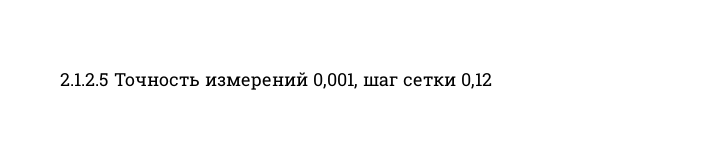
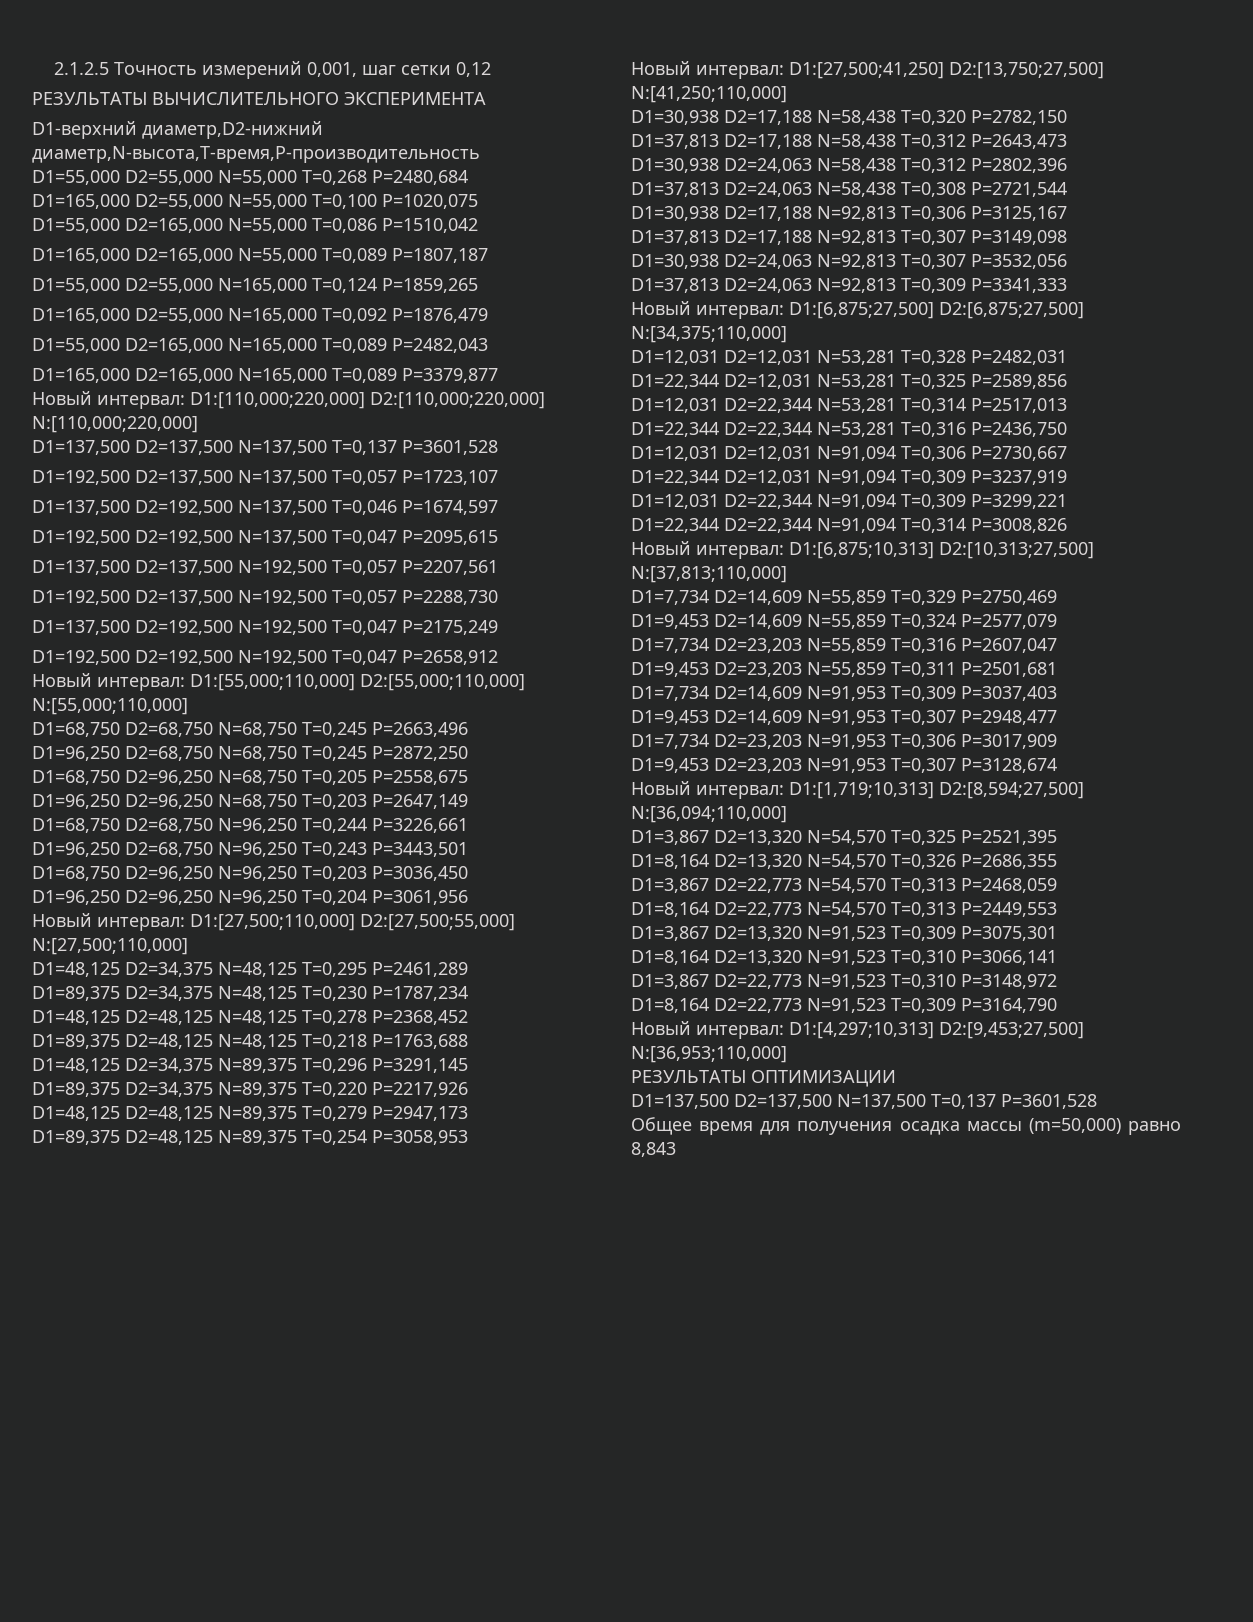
(492, 81) none -> [32,92,486,105] [32,121,323,139] [32,146,480,163] [32,170,468,185] [32,194,478,209] [32,218,478,233] [32,248,488,263] [32,278,478,293] [32,308,488,323] [32,338,488,353] [32,368,498,383] [32,391,545,409] [32,416,198,433] [32,440,498,455] [32,470,498,485] [32,500,498,515] [32,530,498,545] [32,560,498,575] [32,590,498,605] [32,620,498,635] [32,650,498,665] [32,673,525,691] [32,698,188,715] [32,722,468,737] [32,746,468,761] [32,770,468,785] [32,794,468,809] [32,818,468,833] [32,842,468,857] [32,866,468,881] [32,890,468,905] [32,913,515,931] [32,938,188,955] [32,962,468,977] [32,986,468,1001] [32,1010,468,1025] [32,1034,468,1049] [32,1058,468,1073] [32,1082,468,1097] [32,1106,468,1121] [32,1130,468,1145] [631,61,1104,79] [631,86,787,103] [631,110,1067,125] [631,134,1067,149] [631,158,1067,173] [631,182,1067,197] [631,206,1067,221] [631,230,1067,245] [631,254,1067,269] [631,278,1067,293] [631,301,1084,319] [631,326,787,343] [631,350,1067,365] [631,374,1067,389] [631,398,1067,413] [631,422,1067,437] [631,446,1067,461] [631,470,1067,485] [631,494,1067,509] [631,518,1067,533] [631,541,1094,559] [631,566,787,583] [631,590,1057,605] [631,614,1057,629] [631,638,1057,653] [631,662,1057,677] [631,686,1057,701] [631,710,1057,725] [631,734,1057,749] [631,758,1057,773] [631,781,1084,799] [631,806,787,823] [631,830,1057,845] [631,854,1057,869] [631,878,1057,893] [631,902,1057,917] [631,926,1057,941] [631,950,1057,965] [631,974,1057,989] [631,998,1057,1013] [631,1021,1084,1039] [631,1046,787,1063] [631,1070,896,1087] [631,1094,1097,1109] [631,1117,1181,1135] [631,1142,676,1157] // РЕЗУЛЬТАТЫ ВЫЧИСЛИТЕЛЬНОГО ЭКСПЕРИМЕНТА // D1-верхний диаметр,D2-нижний диаметр,N-высота,T-время,P-производительность // D1=55,000 D2=55,000 N=55,000 T=0,268 P=2480,684 // D1=165,000 D2=55,000 N=55,000 T=0,100 P=1020,075 // D1=55,000 D2=165,000 N=55,000 T=0,086 P=1510,042 // D1=165,000 D2=165,000 N=55,000 T=0,089 P=1807,187 // D1=55,000 D2=55,000 N=165,000 T=0,124 P=1859,265 // D1=165,000 D2=55,000 N=165,000 T=0,092 P=1876,479 // D1=55,000 D2=165,000 N=165,000 T=0,089 P=2482,043 // D1=165,000 D2=165,000 N=165,000 T=0,089 P=3379,877 // Новый интервал: D1:[110,000;220,000] D2:[110,000;220,000] N:[110,000;220,000] // D1=137,500 D2=137,500 N=137,500 T=0,137 P=3601,528 // D1=192,500 D2=137,500 N=137,500 T=0,057 P=1723,107 // D1=137,500 D2=192,500 N=137,500 T=0,046 P=1674,597 // D1=192,500 D2=192,500 N=137,500 T=0,047 P=2095,615 // D1=137,500 D2=137,500 N=192,500 T=0,057 P=2207,561 // D1=192,500 D2=137,500 N=192,500 T=0,057 P=2288,730 // D1=137,500 D2=192,500 N=192,500 T=0,047 P=2175,249 // D1=192,500 D2=192,500 N=192,500 T=0,047 P=2658,912 // Новый интервал: D1:[55,000;110,000] D2:[55,000;110,000] N:[55,000;110,000] // D1=68,750 D2=68,750 N=68,750 T=0,245 P=2663,496 // D1=96,250 D2=68,750 N=68,750 T=0,245 P=2872,250 // D1=68,750 D2=96,250 N=68,750 T=0,205 P=2558,675 // D1=96,250 D2=96,250 N=68,750 T=0,203 P=2647,149 // D1=68,750 D2=68,750 N=96,250 T=0,244 P=3226,661 // D1=96,250 D2=68,750 N=96,250 T=0,243 P=3443,501 // D1=68,750 D2=96,250 N=96,250 T=0,203 P=3036,450 // D1=96,250 D2=96,250 N=96,250 T=0,204 P=3061,956 // Новый интервал: D1:[27,500;110,000] D2:[27,500;55,000] N:[27,500;110,000] // D1=48,125 D2=34,375 N=48,125 T=0,295 P=2461,289 // D1=89,375 D2=34,375 N=48,125 T=0,230 P=1787,234 // D1=48,125 D2=48,125 N=48,125 T=0,278 P=2368,452 // D1=89,375 D2=48,125 N=48,125 T=0,218 P=1763,688 // D1=48,125 D2=34,375 N=89,375 T=0,296 P=3291,145 // D1=89,375 D2=34,375 N=89,375 T=0,220 P=2217,926 // D1=48,125 D2=48,125 N=89,375 T=0,279 P=2947,173 // D1=89,375 D2=48,125 N=89,375 T=0,254 P=3058,953 // Новый интервал: D1:[27,500;41,250] D2:[13,750;27,500] N:[41,250;110,000] // D1=30,938 D2=17,188 N=58,438 T=0,320 P=2782,150 // D1=37,813 D2=17,188 N=58,438 T=0,312 P=2643,473 // D1=30,938 D2=24,063 N=58,438 T=0,312 P=2802,396 // D1=37,813 D2=24,063 N=58,438 T=0,308 P=2721,544 // D1=30,938 D2=17,188 N=92,813 T=0,306 P=3125,167 // D1=37,813 D2=17,188 N=92,813 T=0,307 P=3149,098 // D1=30,938 D2=24,063 N=92,813 T=0,307 P=3532,056 // D1=37,813 D2=24,063 N=92,813 T=0,309 P=3341,333 // Новый интервал: D1:[6,875;27,500] D2:[6,875;27,500] N:[34,375;110,000] // D1=12,031 D2=12,031 N=53,281 T=0,328 P=2482,031 // D1=22,344 D2=12,031 N=53,281 T=0,325 P=2589,856 // D1=12,031 D2=22,344 N=53,281 T=0,314 P=2517,013 // D1=22,344 D2=22,344 N=53,281 T=0,316 P=2436,750 // D1=12,031 D2=12,031 N=91,094 T=0,306 P=2730,667 // D1=22,344 D2=12,031 N=91,094 T=0,309 P=3237,919 // D1=12,031 D2=22,344 N=91,094 T=0,309 P=3299,221 // D1=22,344 D2=22,344 N=91,094 T=0,314 P=3008,826 // Новый интервал: D1:[6,875;10,313] D2:[10,313;27,500] N:[37,813;110,000] // D1=7,734 D2=14,609 N=55,859 T=0,329 P=2750,469 // D1=9,453 D2=14,609 N=55,859 T=0,324 P=2577,079 // D1=7,734 D2=23,203 N=55,859 T=0,316 P=2607,047 // D1=9,453 D2=23,203 N=55,859 T=0,311 P=2501,681 // D1=7,734 D2=14,609 N=91,953 T=0,309 P=3037,403 // D1=9,453 D2=14,609 N=91,953 T=0,307 P=2948,477 // D1=7,734 D2=23,203 N=91,953 T=0,306 P=3017,909 // D1=9,453 D2=23,203 N=91,953 T=0,307 P=3128,674 // Новый интервал: D1:[1,719;10,313] D2:[8,594;27,500] N:[36,094;110,000] // D1=3,867 D2=13,320 N=54,570 T=0,325 P=2521,395 // D1=8,164 D2=13,320 N=54,570 T=0,326 P=2686,355 // D1=3,867 D2=22,773 N=54,570 T=0,313 P=2468,059 // D1=8,164 D2=22,773 N=54,570 T=0,313 P=2449,553 // D1=3,867 D2=13,320 N=91,523 T=0,309 P=3075,301 // D1=8,164 D2=13,320 N=91,523 T=0,310 P=3066,141 // D1=3,867 D2=22,773 N=91,523 T=0,310 P=3148,972 // D1=8,164 D2=22,773 N=91,523 T=0,309 P=3164,790 // Новый интервал: D1:[4,297;10,313] D2:[9,453;27,500] N:[36,953;110,000] // РЕЗУЛЬТАТЫ ОПТИМИЗАЦИИ // D1=137,500 D2=137,500 N=137,500 T=0,137 P=3601,528 // Общее время для получения осадка массы (m=50,000) равно 8,843

